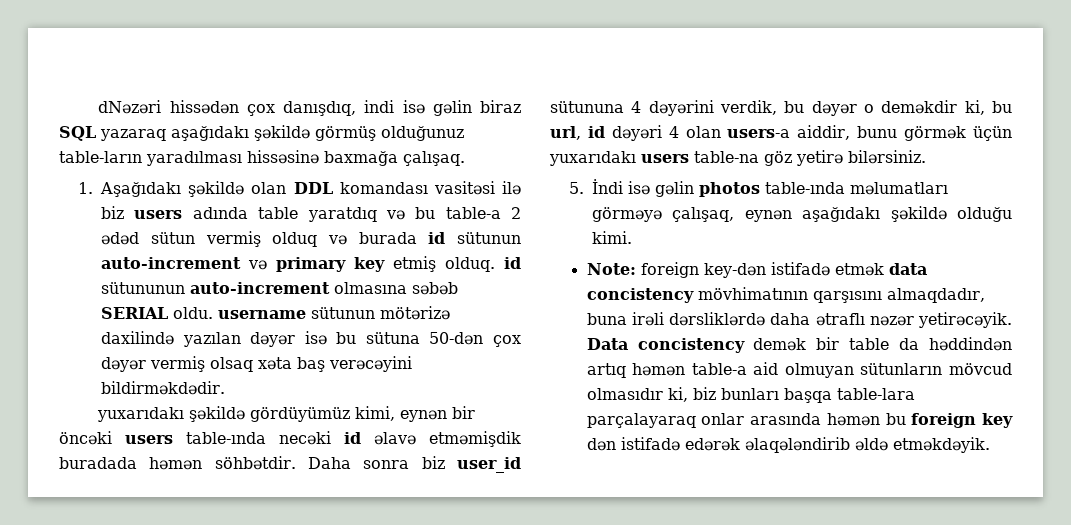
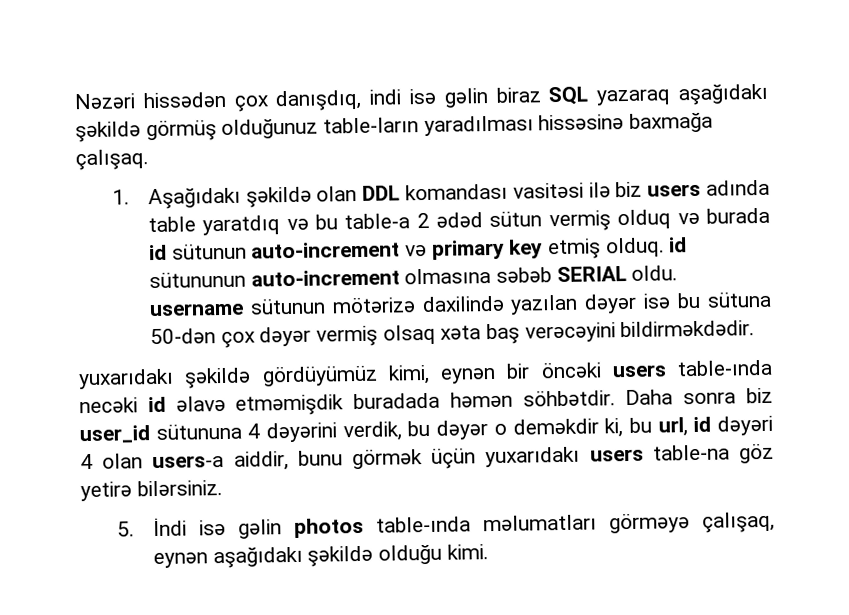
[98,100,162,114] dNəzəri -> [74,93,136,110] Nəzəri
[586,262,927,278] [586,287,985,303] [586,312,1012,328] [586,337,1012,353] [586,362,1012,378] [586,387,915,403] [586,413,1013,428] [586,437,990,453] // Note: foreign key-dən istifadə etmək data concistency mövhimatının qarşısını almaqdadır, buna irəli dərsliklərdə daha ətraflı nəzər yetirəcəyik. Data concistency demək bir table da həddindən artıq həmən table-a aid olmuyan sütunların mövcud olmasıdır ki, biz bunları başqa table-lara parçalayaraq onlar arasında həmən bu foreign key dən istifadə edərək əlaqələndirib əldə etməkdəyik. -> (489, 552) none

